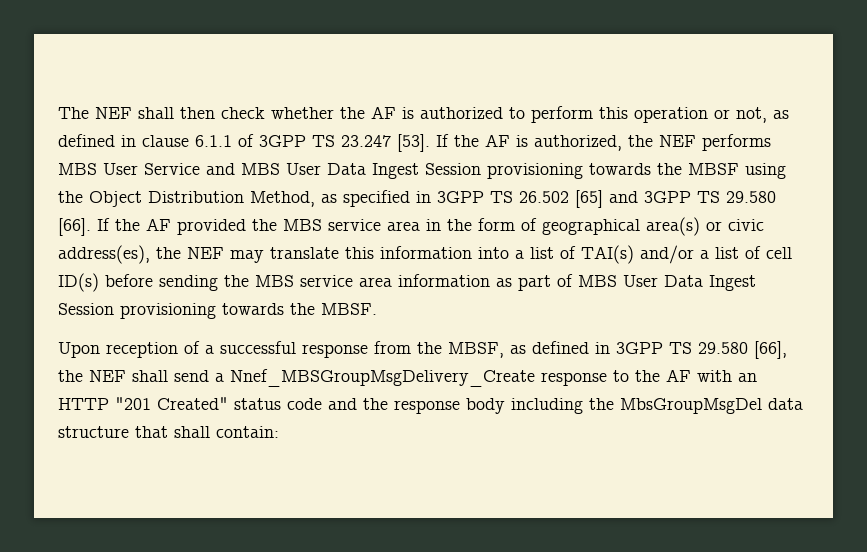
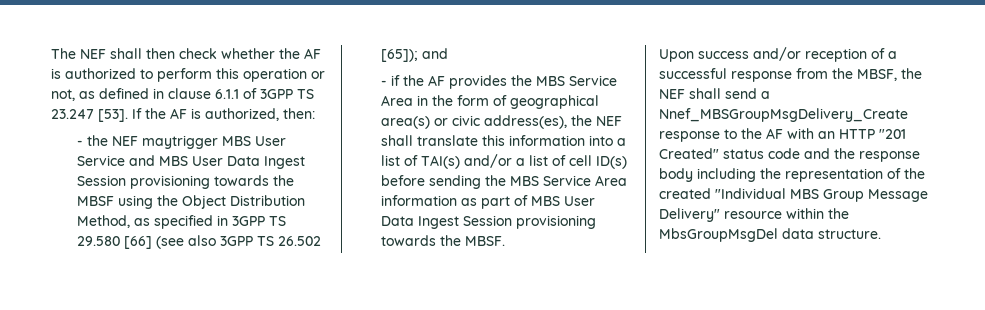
[628,134,771,151] the NEF performs -> [283,108,315,119] [76,135,218,149] then: // - the NEF maytrigger
[519,190,776,208] [58,218,420,236] 26.502 [65] and 3GPP TS 29.580 [66]. If the AF provided the MBS service area -> [76,235,321,249] [380,48,448,62] [380,75,617,89] [380,95,413,106] 29.580 [66] (see also 3GPP TS 26.502 [65]); and // - if the AF provides the MBS Service Area
[230,250,264,263] may -> [380,135,413,146] shall
[300,275,392,287] service area -> [542,175,627,186] Service Area
(100, 350) none -> [698,47,801,61] success and/or
[510,341,787,359] as defined in 3GPP TS 29.580 [66], -> (897, 75) none
[620,398,803,414] [58,426,279,438] MbsGroupMsgDel data structure that shall contain: -> [785,168,925,182] [659,188,928,202] [659,208,849,222] [659,228,881,242] representation of the created "Individual MBS Group Message Delivery" resource within the MbsGroupMsgDel data structure.

